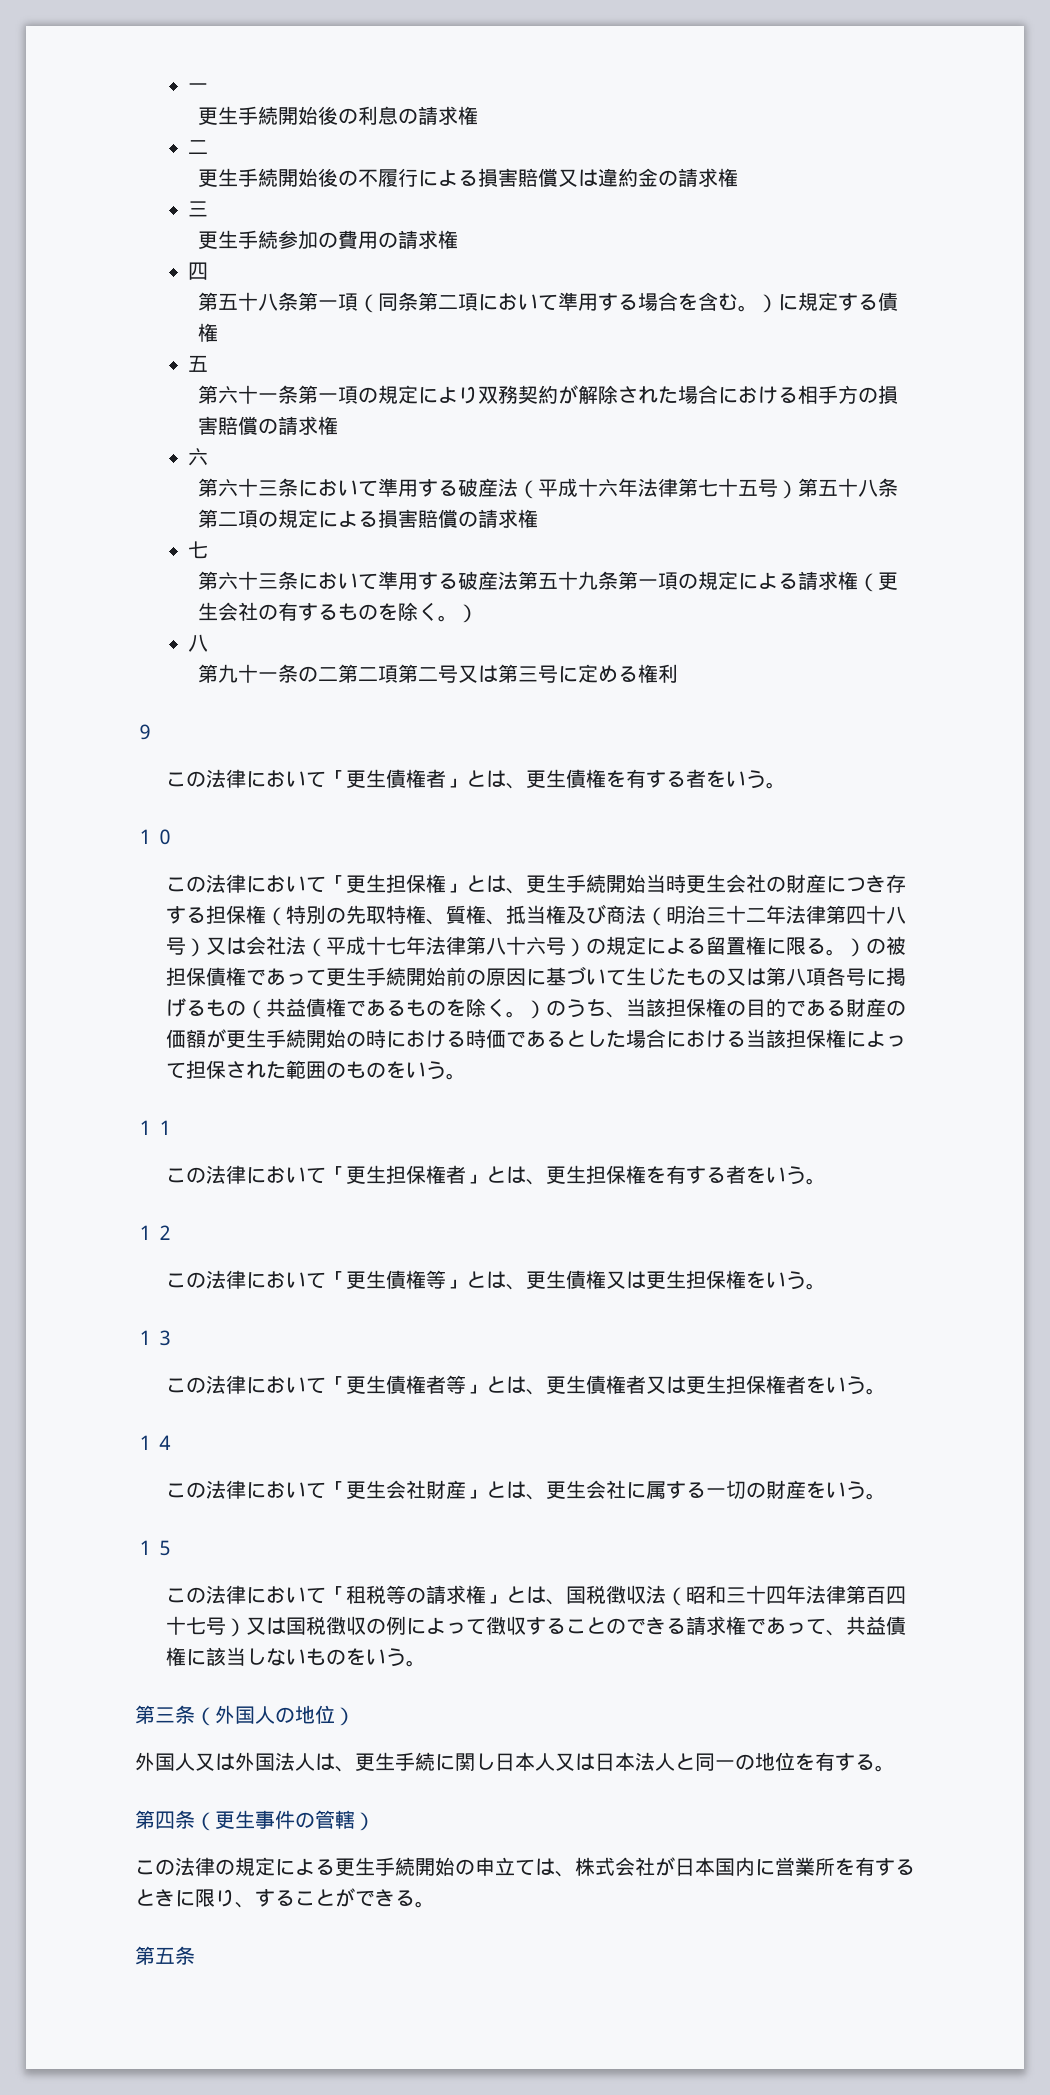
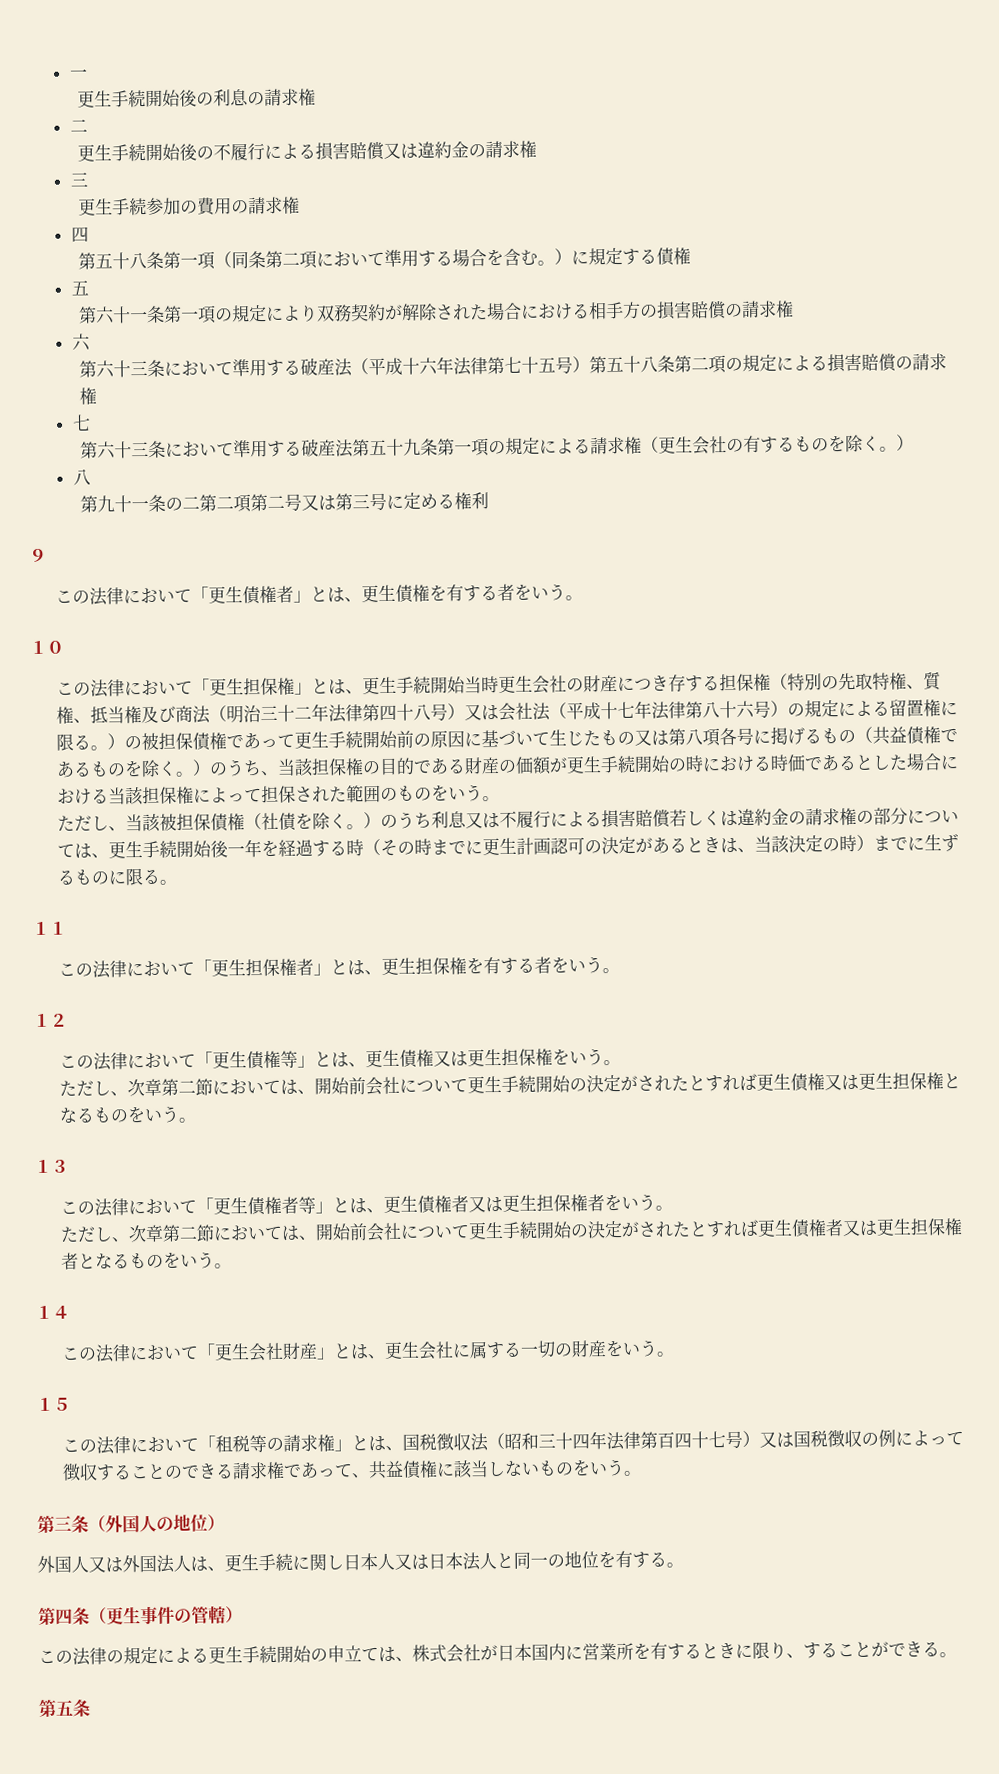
(467, 1076) none -> [56,807,959,833] [56,834,959,859] [56,868,177,886] // ただし、当該被担保債権（社債を除く。）のうち利息又は不履行による損害賠償若しくは違約金の請求権の部分については、更生手続開始後一年を経過する時（その時までに更生計画認可の決定があるときは、当該決定の時）までに生ずるものに限る。
(827, 1286) none -> [58,1072,961,1097] [58,1105,197,1124] // ただし、次章第二節においては、開始前会社について更生手続開始の決定がされたとすれば更生債権又は更生担保権となるものをいう。
(887, 1391) none -> [59,1218,962,1243] [60,1251,232,1270] // ただし、次章第二節においては、開始前会社について更生手続開始の決定がされたとすれば更生債権者又は更生担保権者となるものをいう。

